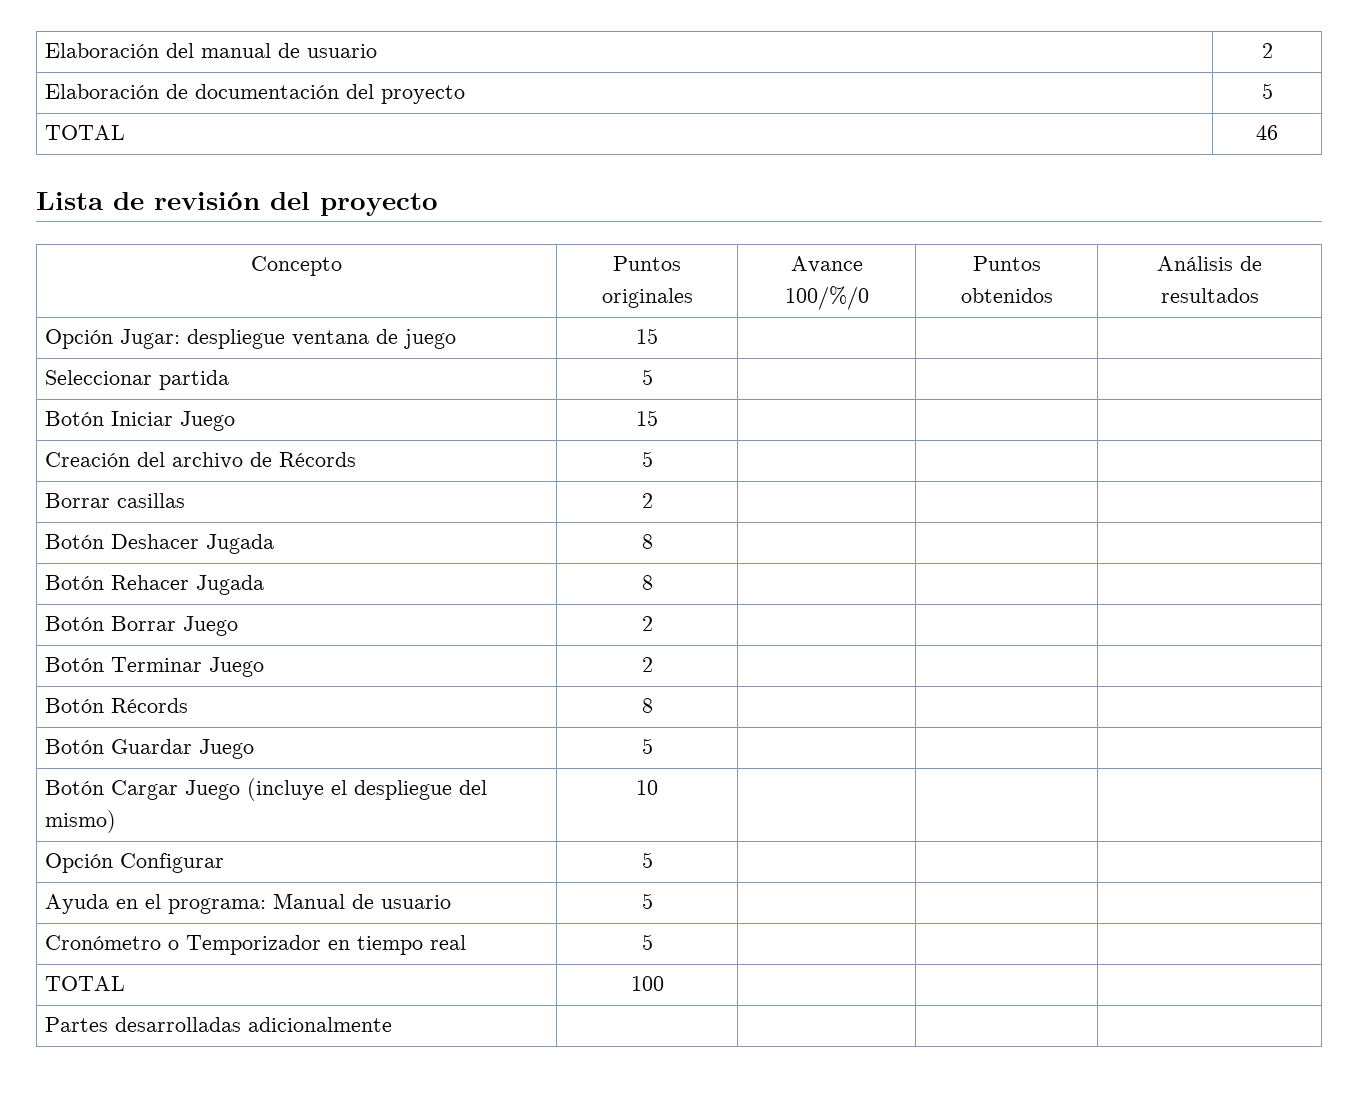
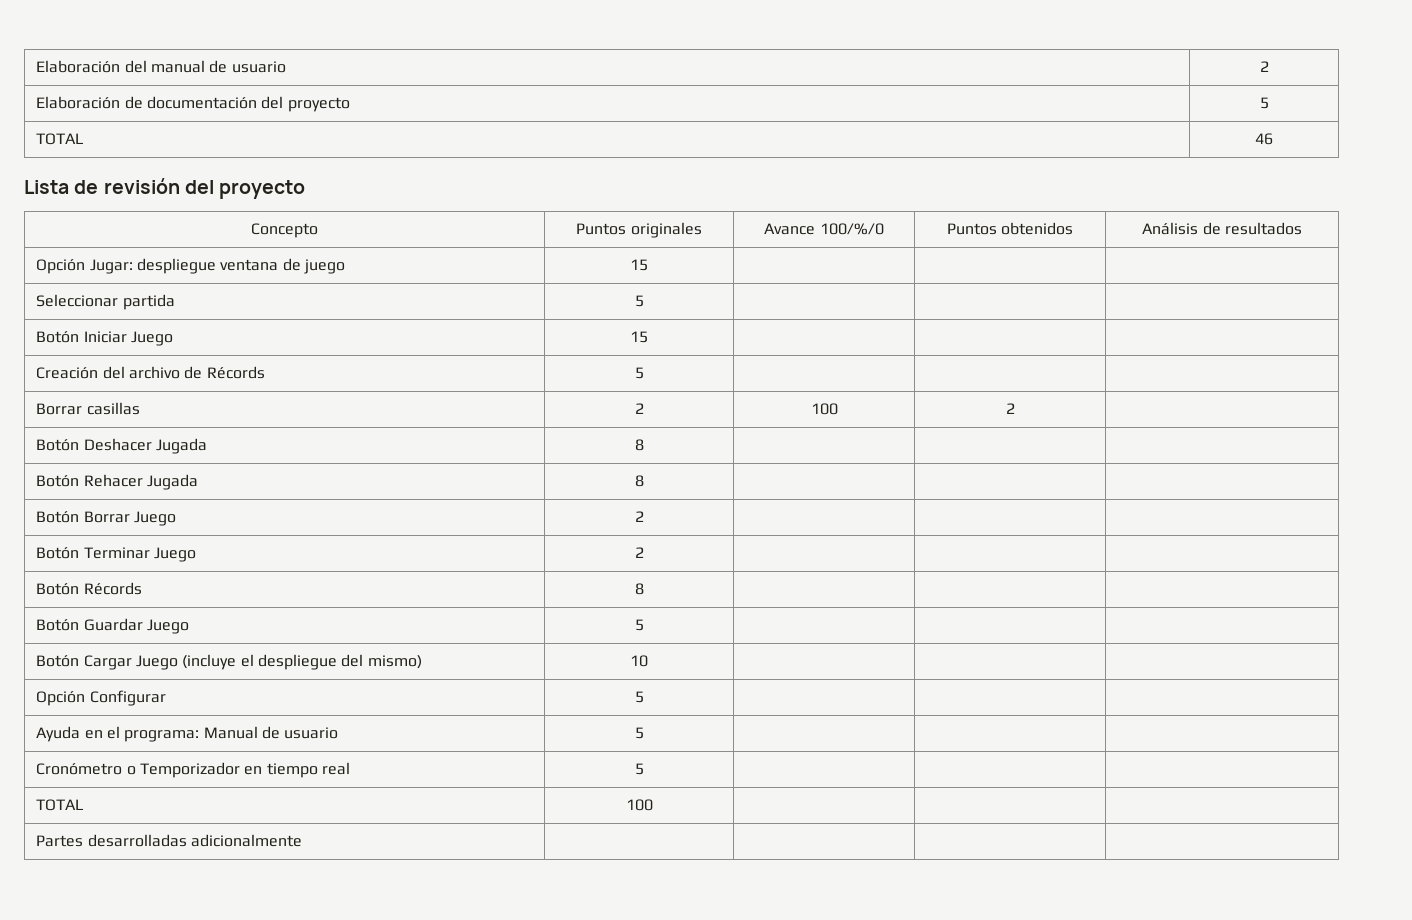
(653, 500) | -> [810,403,838,415] [1005,403,1015,414] 100 | 2

